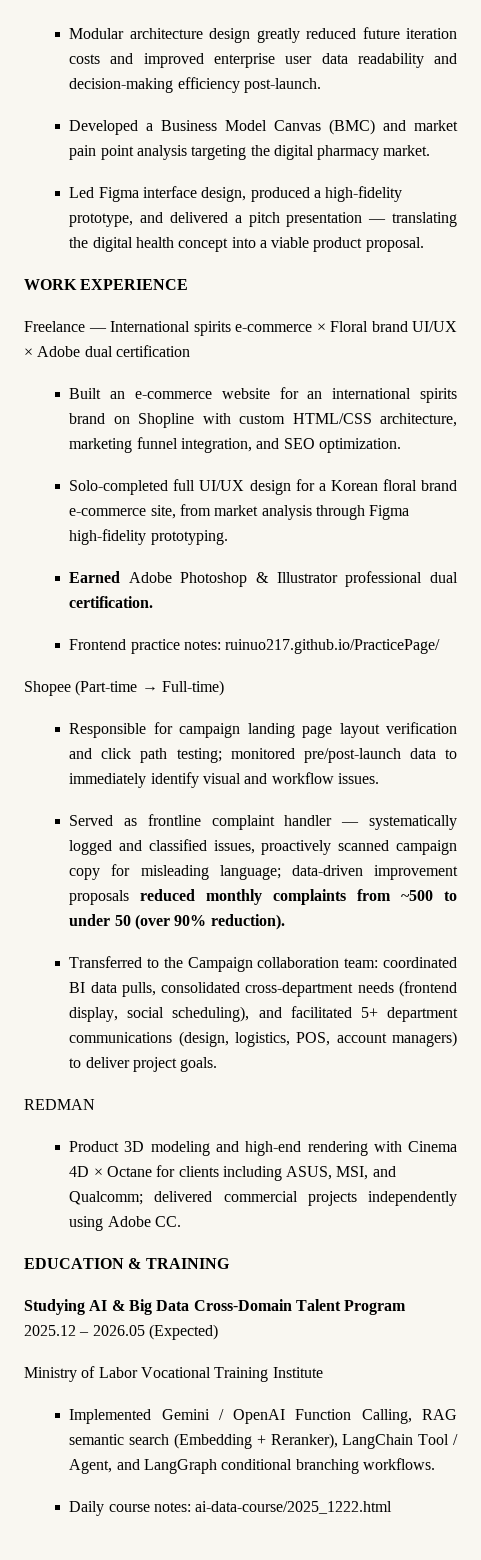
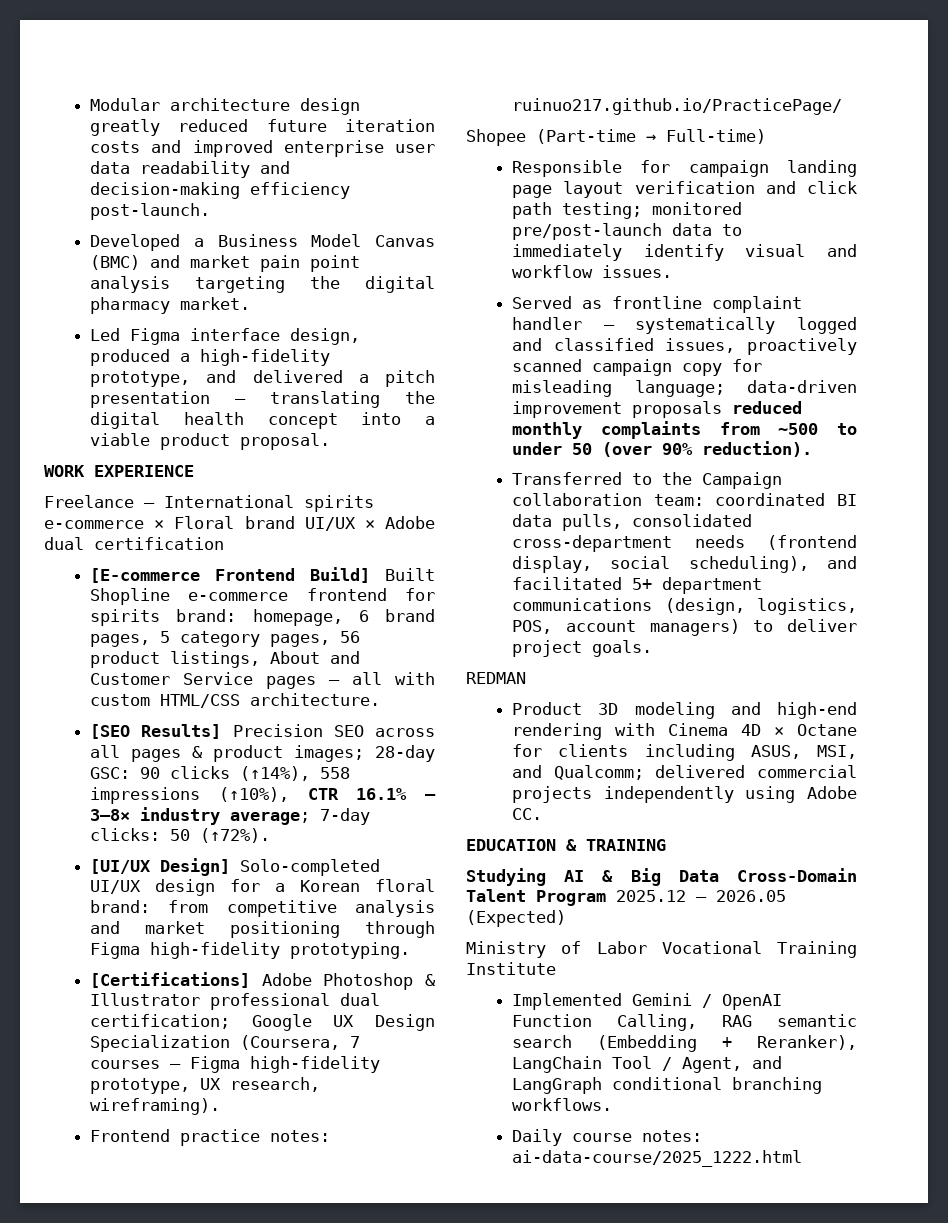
[69,387,457,403] [69,413,458,428] [69,437,401,453] [69,479,196,495] Built an e-commerce website for an international spirits brand on Shopline with custom HTML/CSS architecture, marketing funnel integration, and SEO optimization. // Solo-completed full -> [90,567,435,583] [90,588,436,605] [90,609,435,626] [90,631,361,647] [90,651,361,668] [90,672,436,689] [90,693,381,708] [90,724,435,739] [90,745,435,762] [90,766,351,781] [90,787,436,804] [90,807,371,825] [90,828,271,843] [90,858,381,876] [E-commerce Frontend Build] Built Shopline e-commerce frontend for spirits brand: homepage, 6 brand pages, 5 category pages, 56 product listings, About and Customer Service pages — all with custom HTML/CSS architecture. // [SEO Results] Precision SEO across all pages & product images; 28-day GSC: 90 clicks (↑14%), 558 impressions (↑10%), CTR 16.1% — 3–8× industry average; 7-day clicks: 50 (↑72%). // [UI/UX Design] Solo-completed
[421,480,458,491] [69,504,312,520] brand e-commerce site, from market analysis -> [90,900,436,917] [90,921,341,938] brand: from competitive analysis and market positioning
[69,571,121,583] Earned -> [90,972,251,988] [Certifications]
[69,596,154,608] certification. -> [90,1014,435,1031] [90,1035,361,1052] [90,1056,381,1073] [90,1077,321,1094] [90,1098,221,1115] certification; Google UX Design Specialization (Coursera, 7 courses — Figma high-fidelity prototype, UX research, wireframing).

